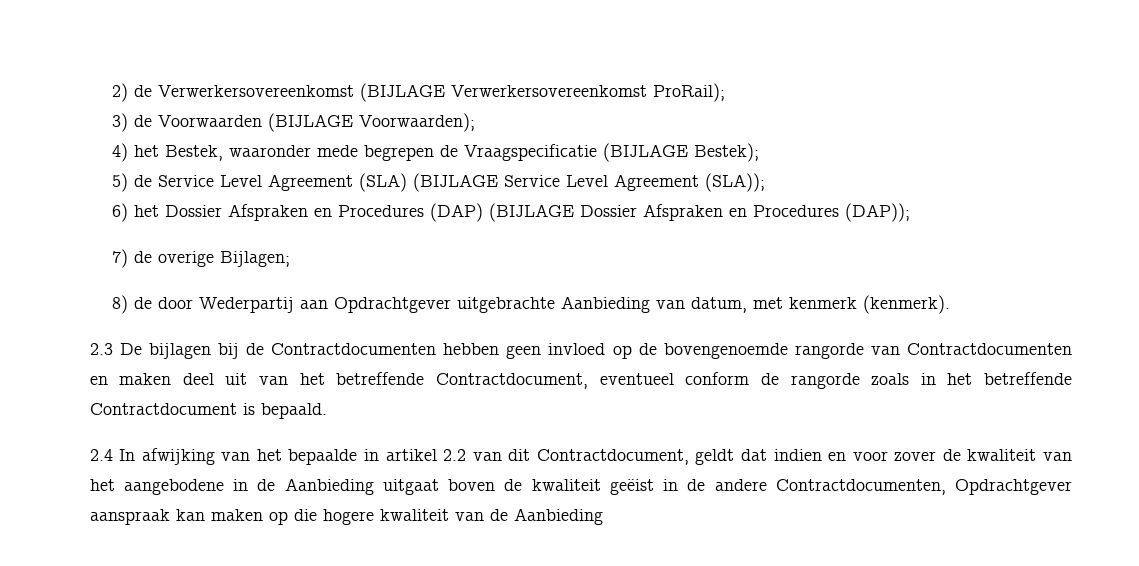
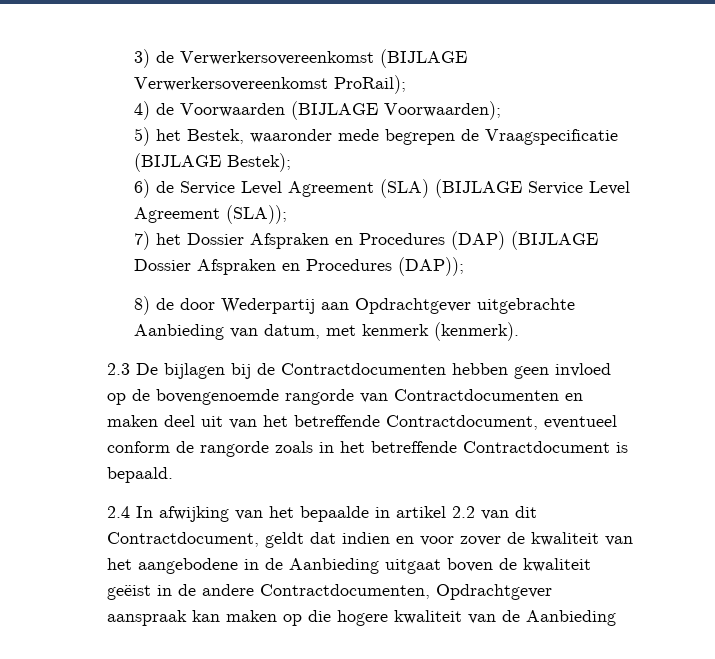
[112,83,129,102] 2) -> [133,49,150,68] 3)
[112,113,129,132] 3) -> [133,101,150,120] 4)
[112,143,129,162] 4) -> [133,127,150,146] 5)
[112,173,129,192] 5) -> [133,179,150,198] 6)
[112,203,129,222] 6) -> [133,231,150,250] 7)
[112,249,291,268] // 7) de overige Bijlagen; -> (464, 266) none

